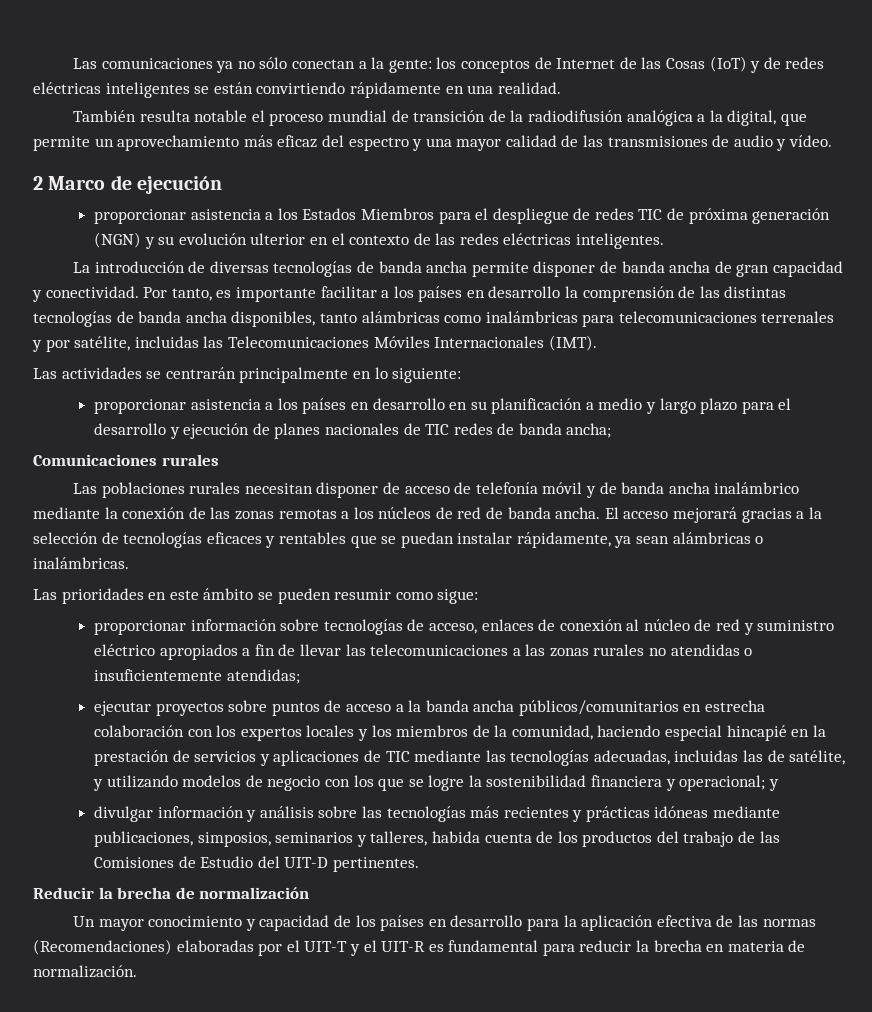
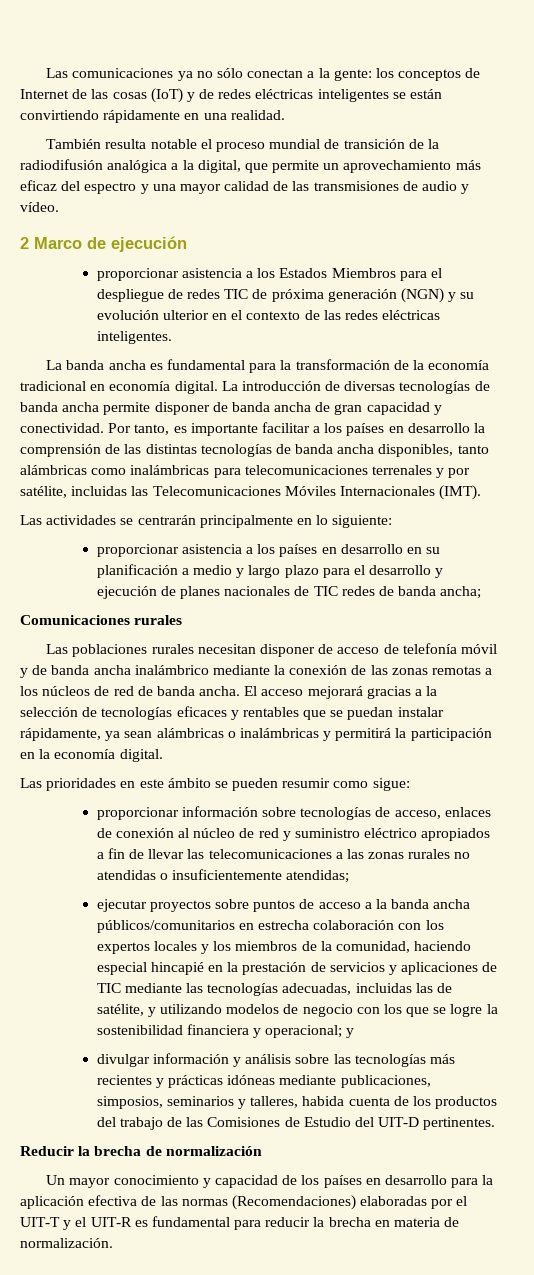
[665,58,705,69] Cosas -> [112,92,147,99] cosas
(91, 267) none -> [66,359,490,373] [20,381,238,394] banda ancha es fundamental para la transformación de la economía tradicional en economía digital. La
[33,557,129,569] inalámbricas. -> [239,728,492,741] [20,749,163,762] inalámbricas y permitirá la participación en la economía digital.

